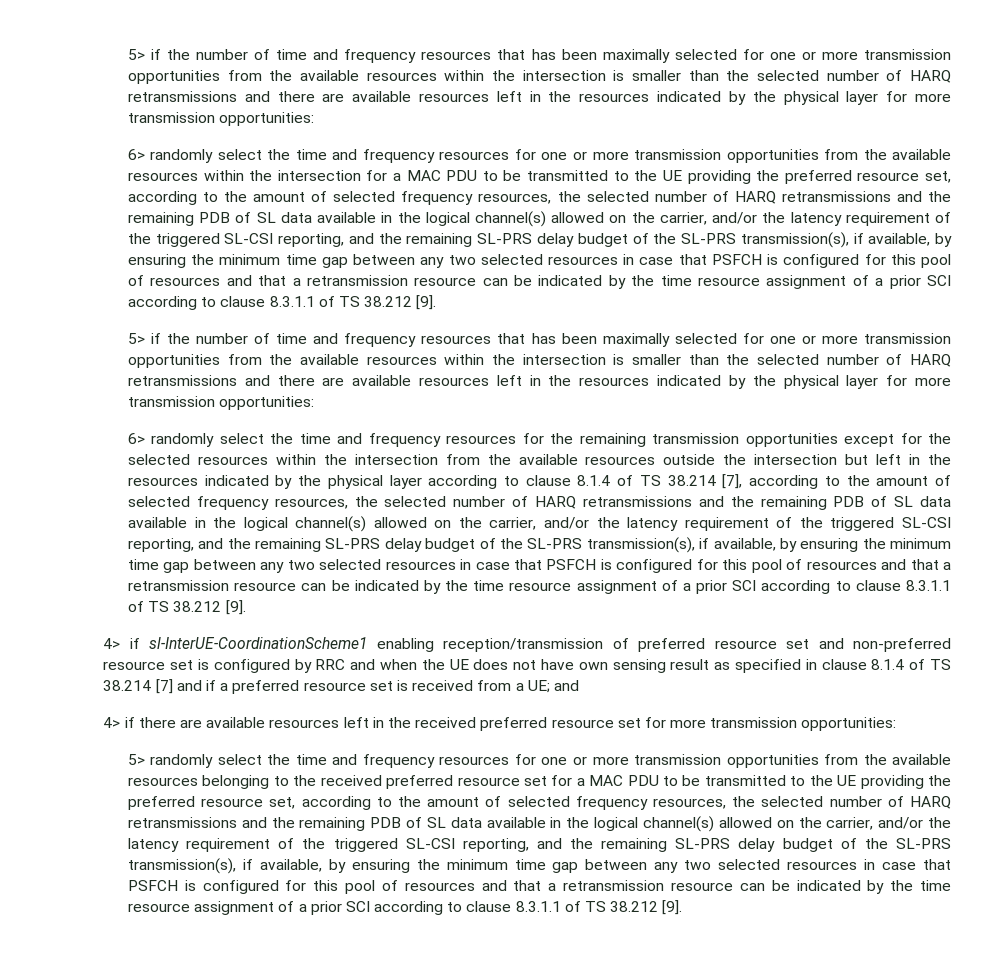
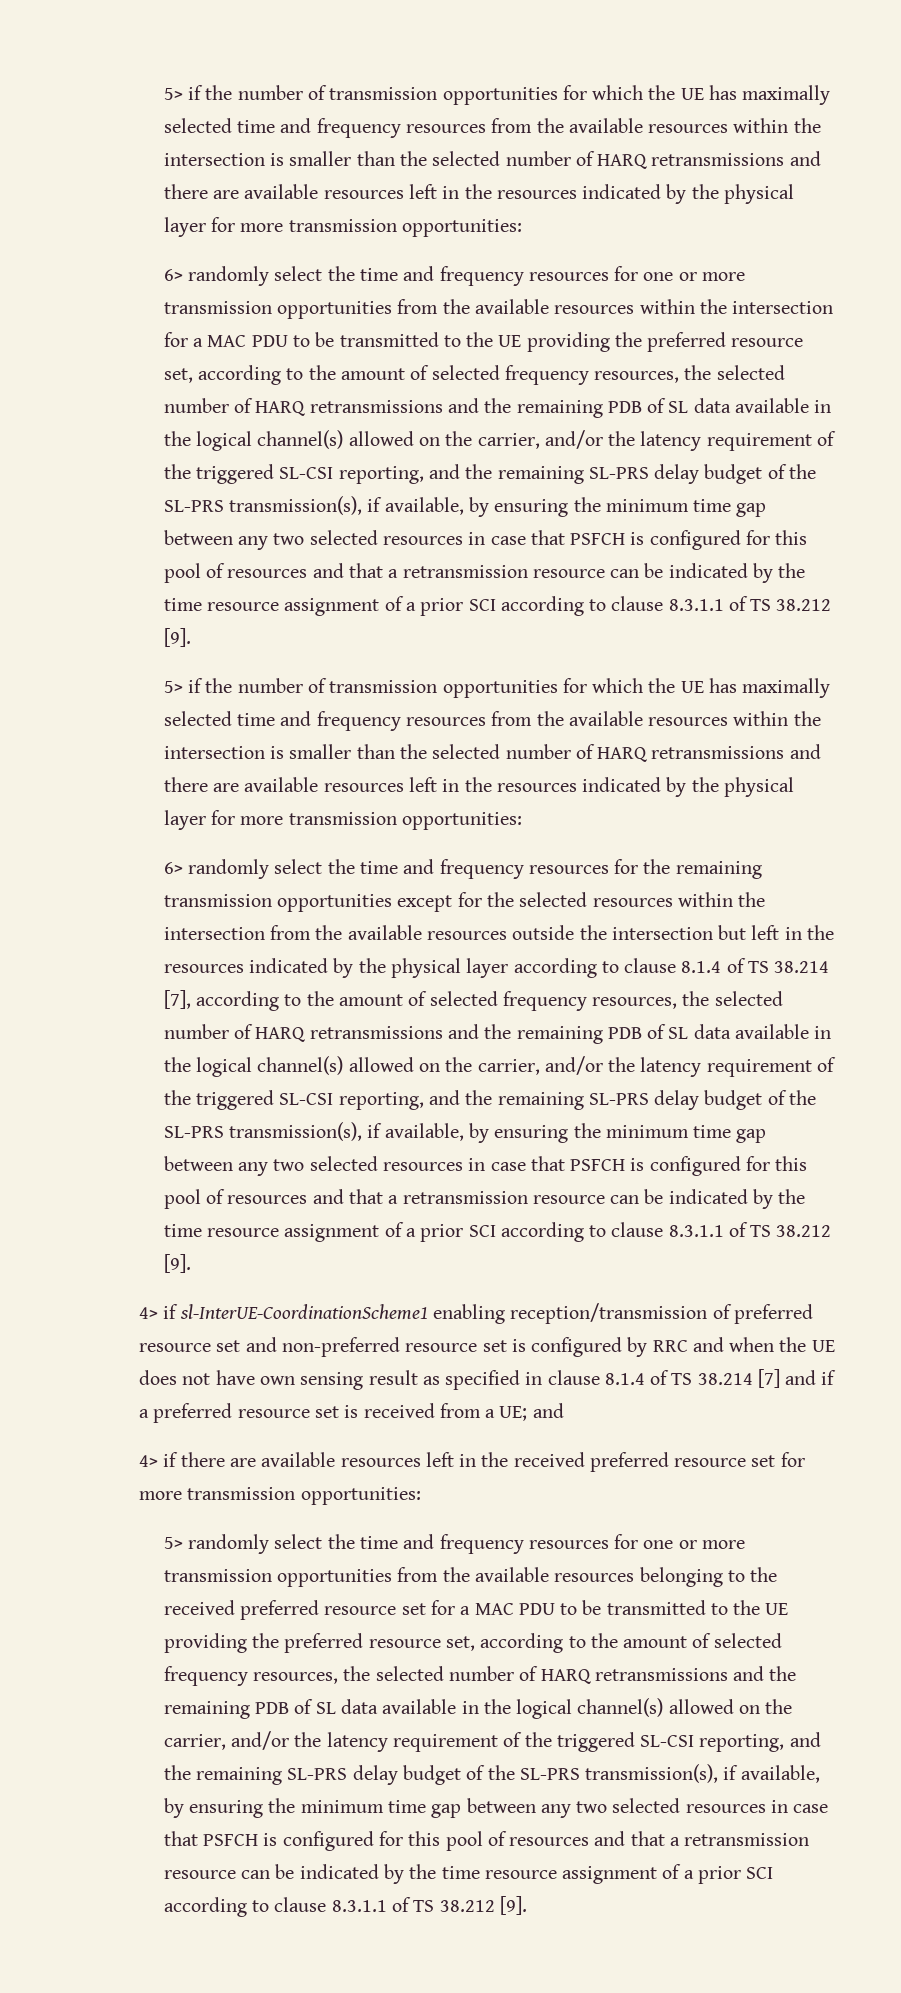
[127,49,952,63] [127,70,220,84] 5> if the number of time and frequency resources that has been maximally selected for one or more transmission opportunities -> [163,85,831,105] [163,118,486,138] 5> if the number of transmission opportunities for which the UE has maximally selected time and frequency resources
[276,333,952,347] [127,354,220,368] time and frequency resources that has been maximally selected for one or more transmission opportunities -> [329,678,831,698] [163,711,486,731] transmission opportunities for which the UE has maximally selected time and frequency resources

